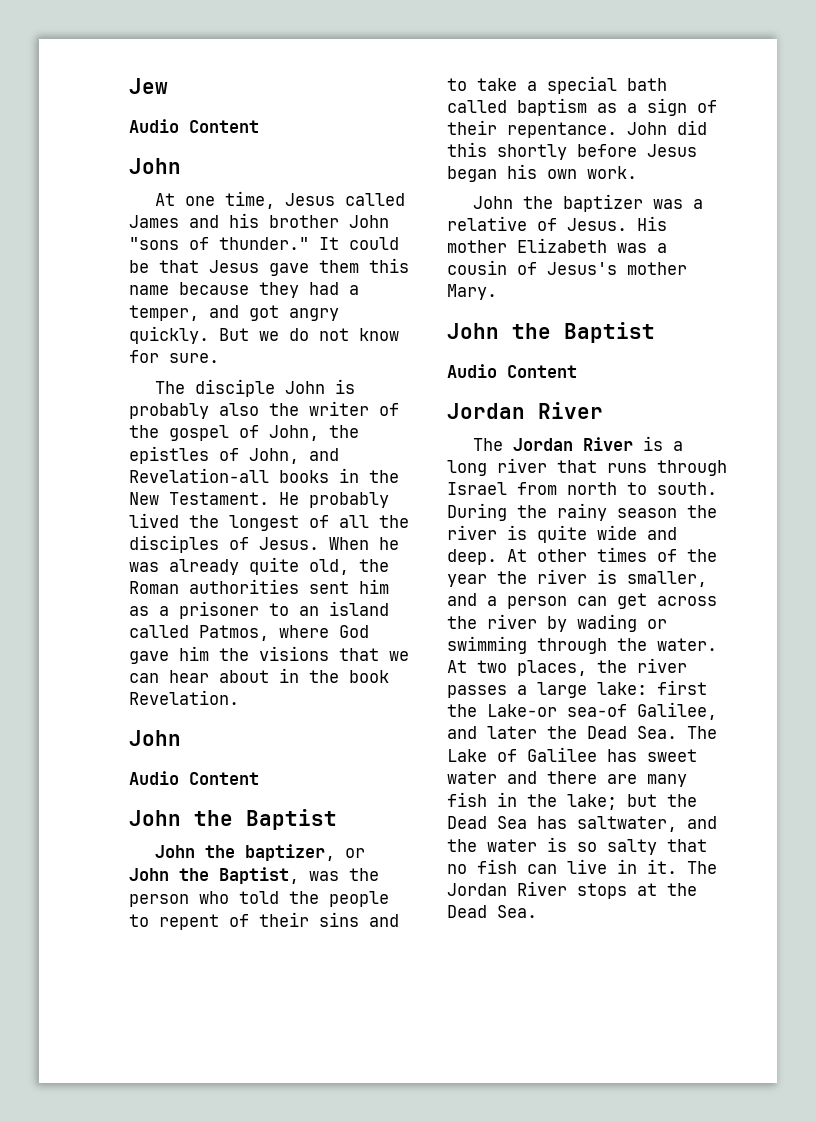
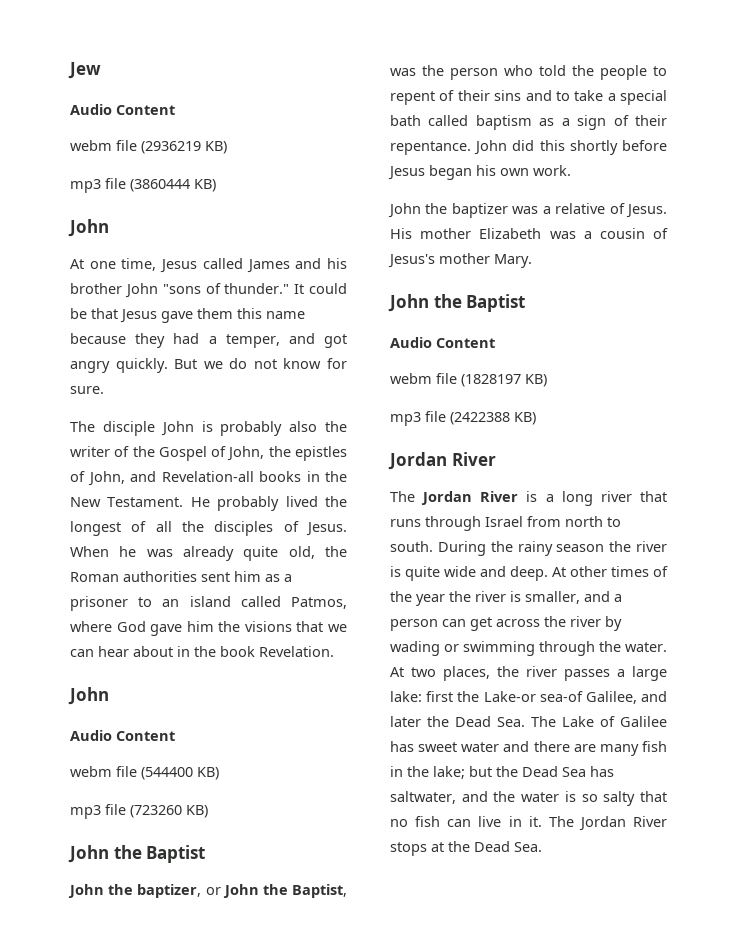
(259, 126) none -> [70,140,227,154] [70,178,216,193] // webm file (2936219 KB) // mp3 file (3860444 KB)
[169,425,229,441] gospel -> [158,446,207,461] Gospel
(259, 778) none -> [70,766,219,780] [70,804,208,819] // webm file (544400 KB) // mp3 file (723260 KB)
(577, 371) none -> [390,373,547,387] [390,411,536,426] // webm file (1828197 KB) // mp3 file (2422388 KB)

